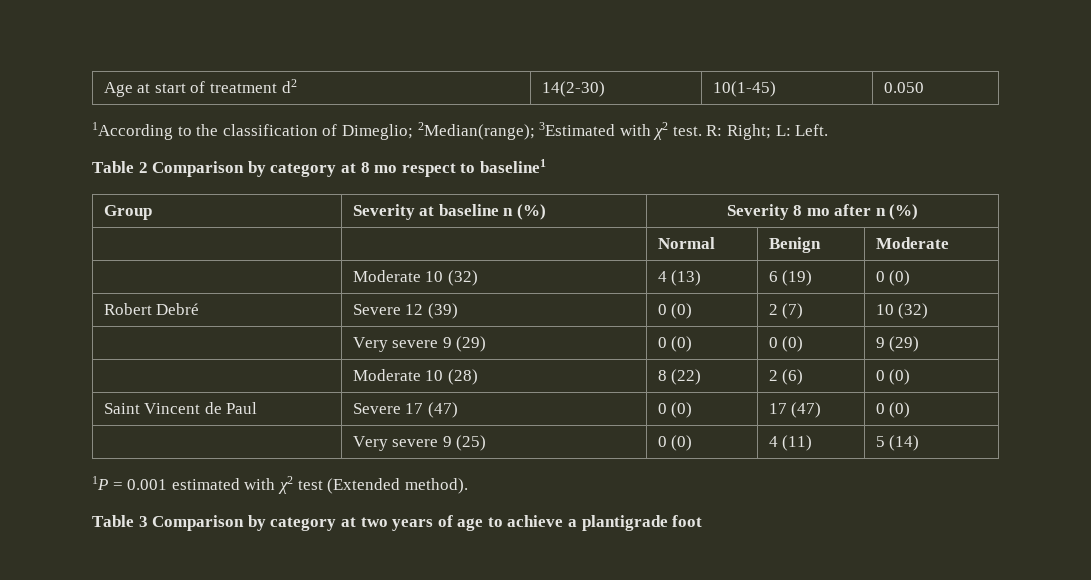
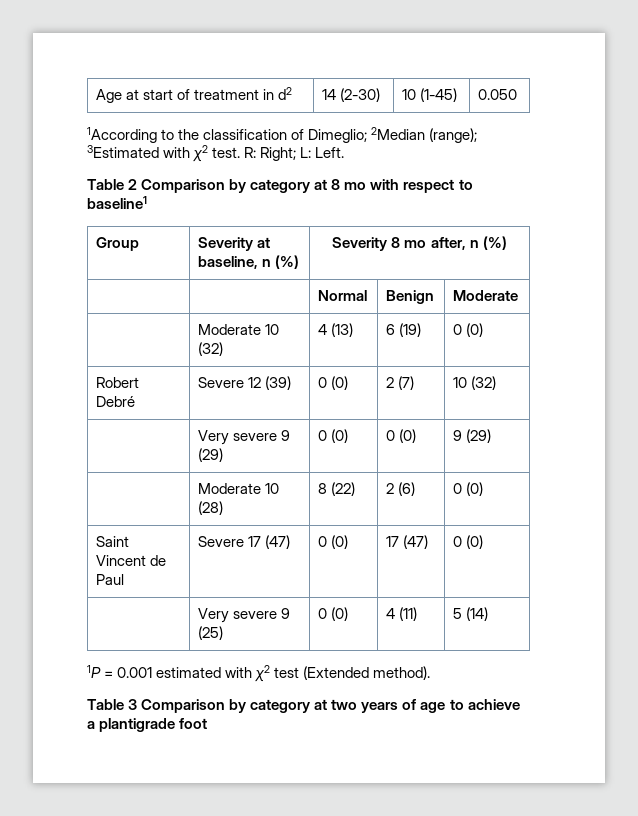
(277, 88) none -> [263,89,275,100] in
[541,81,605,97] [712,81,776,97] 14(2-30) | 10(1-45) -> [322,88,381,102] [402,88,458,102] 14 (2-30) | 10 (1-45)
[417,122,535,140] 2Median(range); -> [371,127,478,143] 2Median (range);
(398, 169) none -> [370,179,400,190] with
[438,204,499,216] baseline -> [198,256,259,269] baseline,
[834,204,872,216] after -> [430,237,466,250] after,

